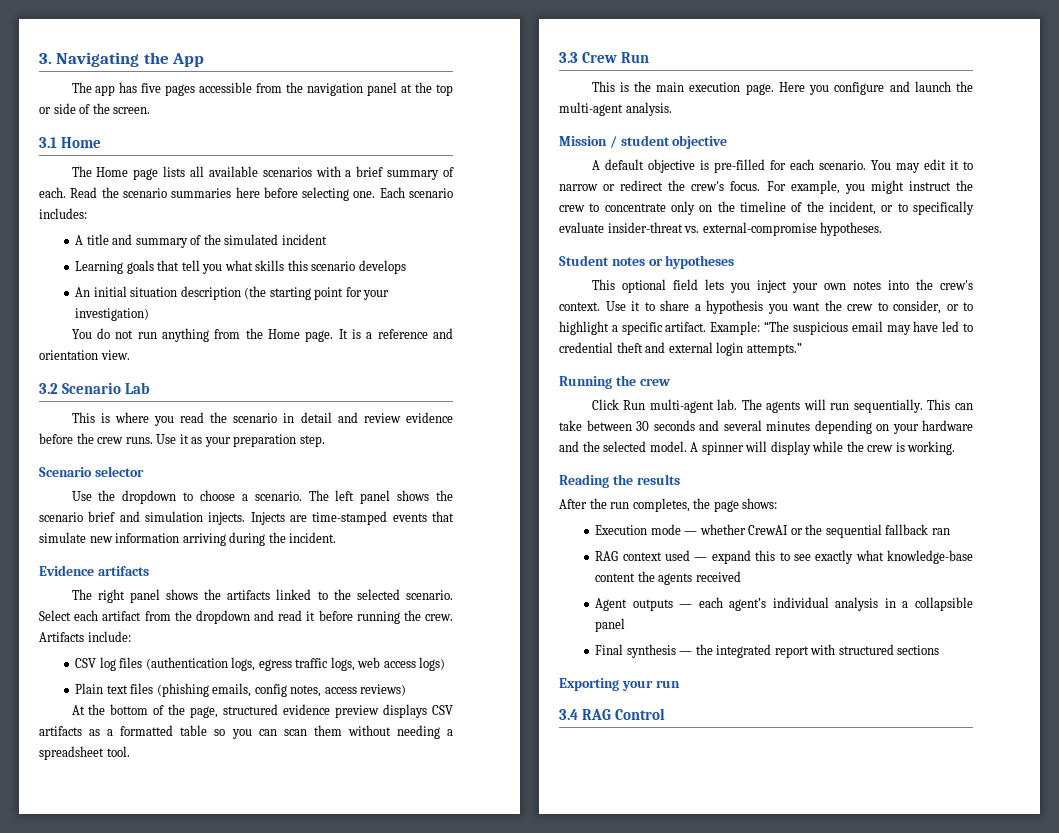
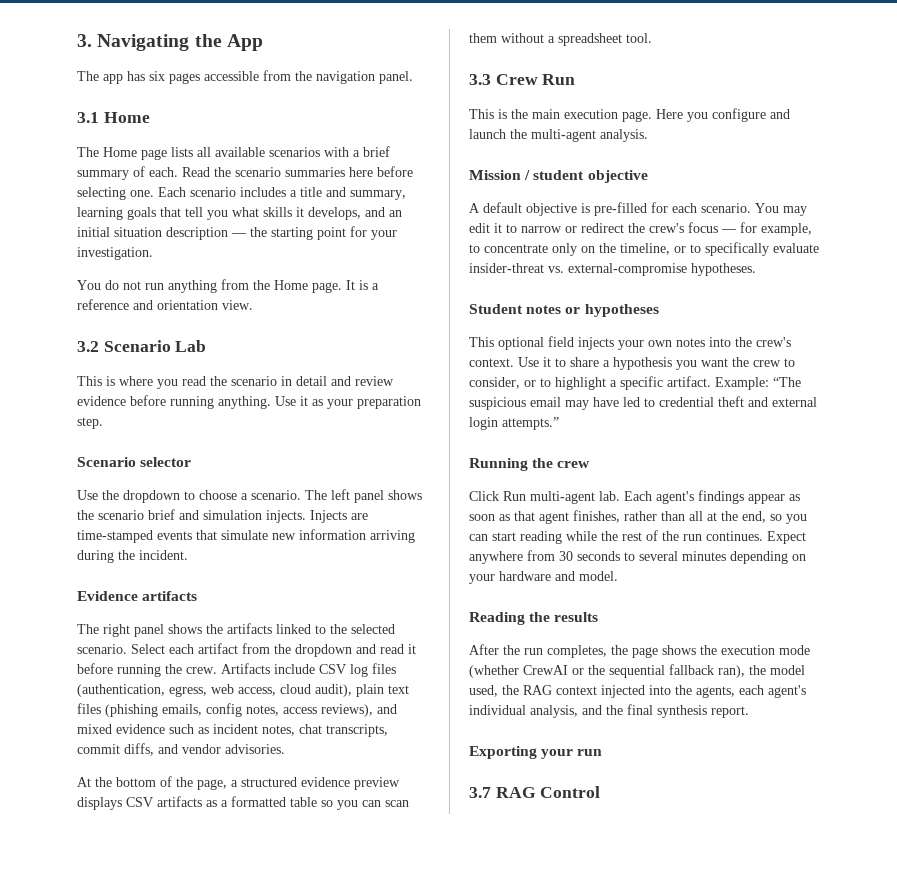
[141,83,162,93] five -> [149,71,165,81] six
[367,82,454,96] [39,103,151,114] panel at the top or side of the screen. -> [379,71,413,84] panel.
[39,208,87,219] [75,234,327,248] [75,261,124,274] includes: // A title and summary of the simulated incident // Learning -> [240,187,406,200] [77,207,123,220] includes a title and summary, learning
[287,260,406,274] [75,287,91,297] this scenario develops // An -> [296,207,402,220] it develops, and an
[244,286,267,299] (the -> [231,227,267,237] — the
[75,308,150,321] investigation) -> [77,247,153,260] investigation.
[76,433,153,444] the crew runs. -> [170,396,271,409] running anything.
[87,631,131,642] include: // -> [274,664,315,674] include
[145,657,446,671] [75,683,104,694] (authentication logs, egress traffic logs, web access logs) // Plain -> [77,684,384,697] (authentication, egress, web access, cloud audit), plain
[360,684,407,696] reviews) -> [321,704,397,717] [77,724,388,737] [77,743,285,756] reviews), and mixed evidence such as incident notes, chat transcripts, commit diffs, and vendor advisories.
(219, 712) none -> [231,780,238,787] a
[396,725,440,739] needing -> (544, 38) none
[730,180,973,194] [559,205,585,212] focus. For example, you might instruct the crew -> [688,222,812,236] focus — for example,
[740,201,876,215] timeline of the incident, -> [620,243,670,255] timeline,
[704,279,787,293] lets you inject -> [578,337,614,350] injects
[741,399,973,413] [559,420,632,431] The agents will run sequentially. This can take between -> [624,490,800,504] [469,510,807,524] [469,530,806,544] [469,550,555,564] Each agent's findings appear as soon as that agent finishes, rather than all at the end, so you can start reading while the rest of the run continues. Expect anywhere from
[699,420,719,431] and -> [624,552,635,561] to
[582,441,647,452] the selected -> (575, 576) none
[690,441,956,455] A spinner will display while the crew is working. -> (618, 576) none
[742,498,778,509] [595,524,746,535] shows: // Execution mode — whether -> [662,645,810,655] [469,665,519,678] shows the execution mode (whether
[931,528,950,535] [595,550,973,564] [595,571,741,585] [595,597,974,611] [595,618,626,632] [595,644,940,658] ran // RAG context used — expand this to see exactly what knowledge-base content the agents received // Agent outputs — each agent’s individual analysis in a collapsible panel // Final synthesis — the integrated report with structured sections -> [718,665,805,678] [469,685,806,698] [469,704,749,718] ran), the model used, the RAG context injected into the agents, each agent's individual analysis, and the final synthesis report.
[559,709,578,720] 3.4 -> [469,787,491,798] 3.7

